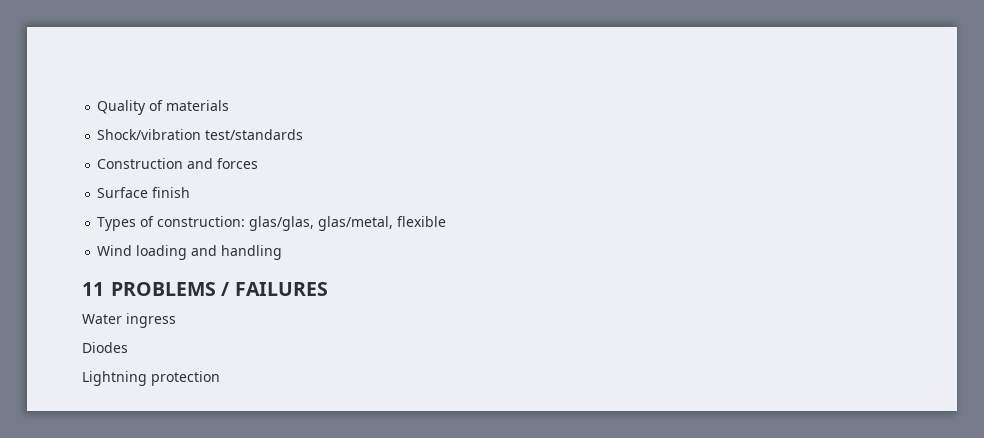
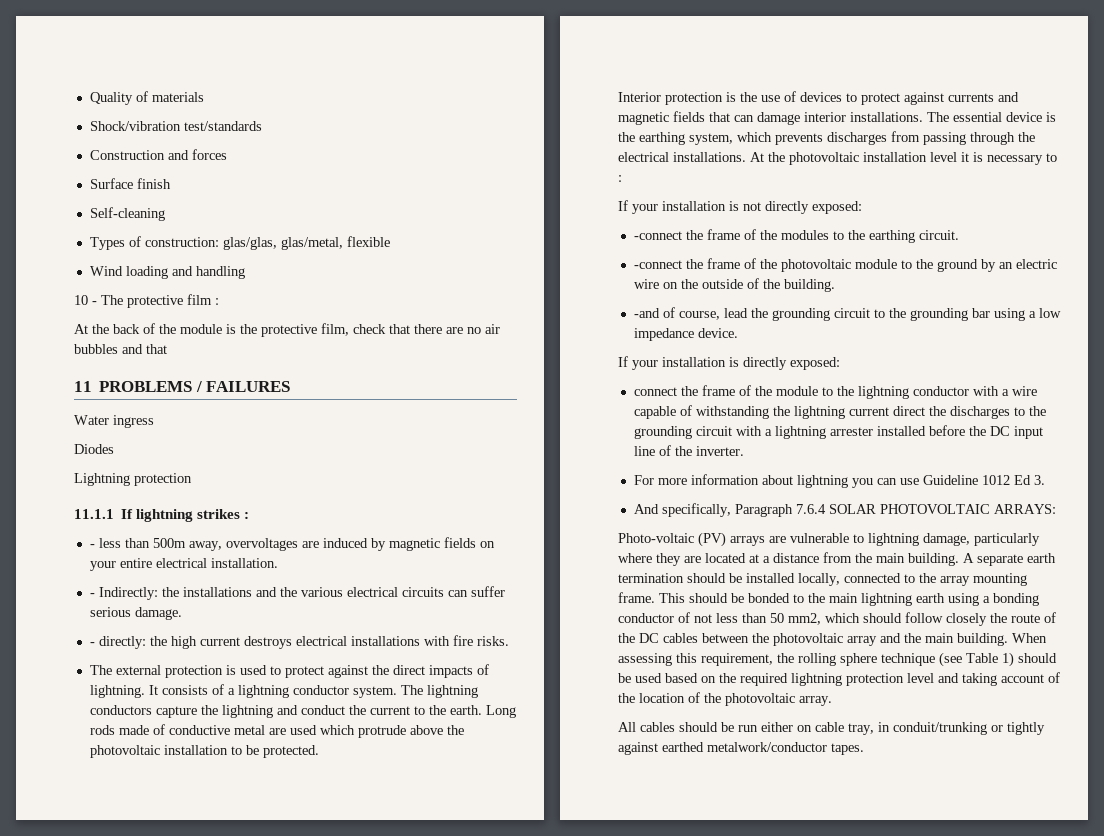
(191, 192) none -> [89,207,165,221] // Self-cleaning
(283, 252) none -> [74,294,219,308] [74,323,500,337] [74,344,167,354] // 10 - The protective film : // At the back of the module is the protective film, check that there are no air bubbles and that
(220, 378) none -> [74,509,250,522] [89,537,495,551] [89,558,278,571] [89,586,505,600] [89,607,182,620] [89,635,509,649] [89,664,489,678] [89,684,478,698] [89,705,516,718] [89,724,464,738] [89,745,319,758] [618,91,1019,105] [618,111,1056,125] [618,131,1035,145] [618,152,1057,165] [618,175,622,182] [618,200,862,214] [633,229,959,243] [633,258,1057,272] [633,278,835,292] [633,307,1061,321] [633,328,738,341] [618,356,840,370] [633,385,1037,399] [633,405,1046,419] [633,425,1043,439] [633,445,744,456] [633,474,1045,488] [633,503,1056,517] [618,532,1040,547] [618,552,1056,566] [618,573,1027,586] [618,592,1039,606] [618,612,1056,626] [618,633,1047,646] [618,652,1057,667] [618,672,1060,686] [618,692,832,706] [618,722,1045,735] [618,742,864,755] // 11.1.1 If lightning strikes : // - less than 500m away, overvoltages are induced by magnetic fields on your entire electrical installation. // - Indirectly: the installations and the various electrical circuits can suffer serious damage. // - directly: the high current destroys electrical installations with fire risks. // The external protection is used to protect against the direct impacts of lightning. It consists of a lightning conductor system. The lightning conductors capture the lightning and conduct the current to the earth. Long rods made of conductive metal are used which protrude above the photovoltaic installation to be protected. // Interior protection is the use of devices to protect against currents and magnetic fields that can damage interior installations. The essential device is the earthing system, which prevents discharges from passing through the electrical installations. At the photovoltaic installation level it is necessary to : // If your installation is not directly exposed: // -connect the frame of the modules to the earthing circuit. // -connect the frame of the photovoltaic module to the ground by an electric wire on the outside of the building. // -and of course, lead the grounding circuit to the grounding bar using a low impedance device. // If your installation is directly exposed: // connect the frame of the module to the lightning conductor with a wire capable of withstanding the lightning current direct the discharges to the grounding circuit with a lightning arrester installed before the DC input line of the inverter. // For more information about lightning you can use Guideline 1012 Ed 3. // And specifically, Paragraph 7.6.4 SOLAR PHOTOVOLTAIC ARRAYS: // Photo‐voltaic (PV) arrays are vulnerable to lightning damage, particularly where they are located at a distance from the main building. A separate earth termination should be installed locally, connected to the array mounting frame. This should be bonded to the main lightning earth using a bonding conductor of not less than 50 mm2, which should follow closely the route of the DC cables between the photovoltaic array and the main building. When assessing this requirement, the rolling sphere technique (see Table 1) should be used based on the required lightning protection level and taking account of the location of the photovoltaic array. // All cables should be run either on cable tray, in conduit/trunking or tightly against earthed metalwork/conductor tapes.

